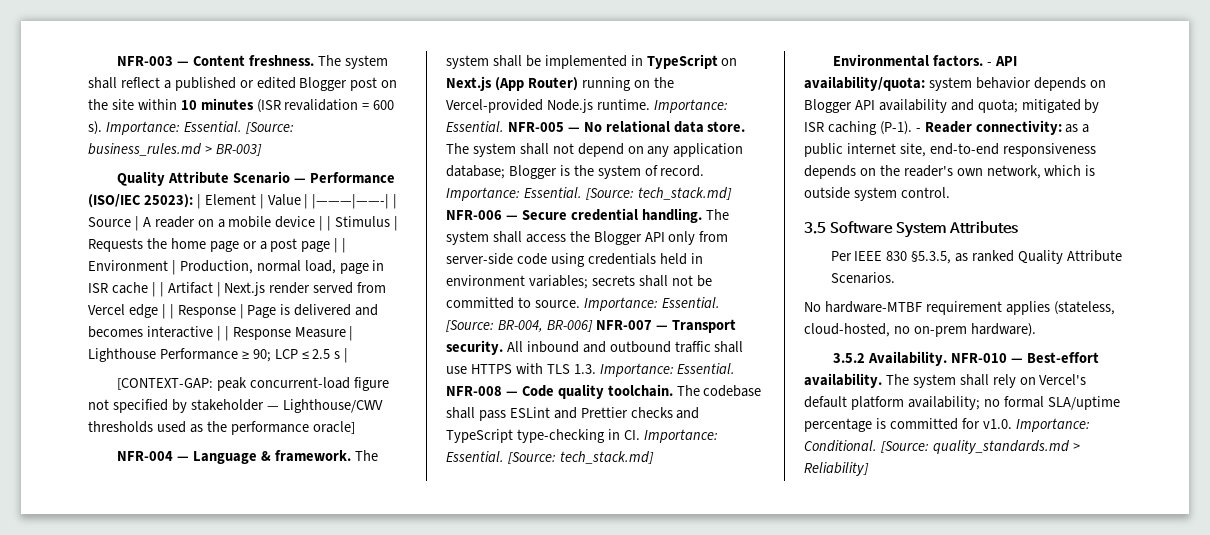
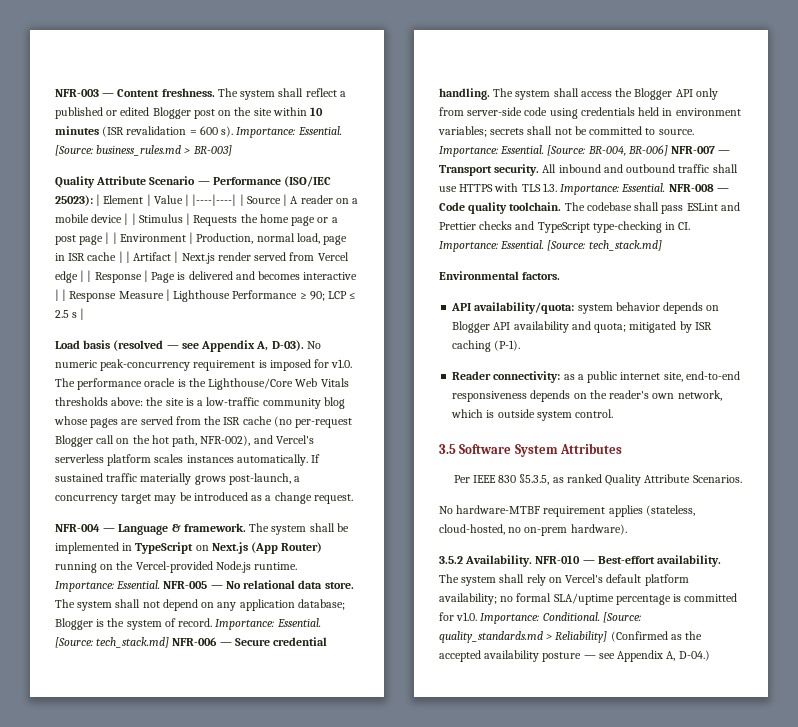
[312,194,390,209] |———|——-| -> [192,194,237,206] |----|----|
[117,377,389,391] [88,399,383,413] [88,421,355,435] [CONTEXT-GAP: peak concurrent-load figure not specified by stakeholder — Lighthouse/CWV thresholds used as the performance oracle] -> [55,340,321,352] [55,359,353,371] [55,378,349,390] [55,397,345,409] [54,416,353,428] [55,435,314,447] [55,454,321,466] [55,473,301,485] [55,492,353,504] Load basis (resolved — see Appendix A, D-03). No numeric peak-concurrency requirement is imposed for v1.0. The performance oracle is the Lighthouse/Core Web Vitals thresholds above: the site is a low-traffic community blog whose pages are served from the ISR cache (no per-request Blogger call on the hot path, NFR-002), and Vercel's serverless platform scales instances automatically. If sustained traffic materially grows post-launch, a concurrency target may be introduced as a change request.
[987,62,993,66] - -> (561, 276) //
[915,128,921,132] - -> (521, 345) //
(869, 469) none -> [610,631,703,642] [439,650,710,662] (Confirmed as the accepted availability posture — see Appendix A, D-04.)

